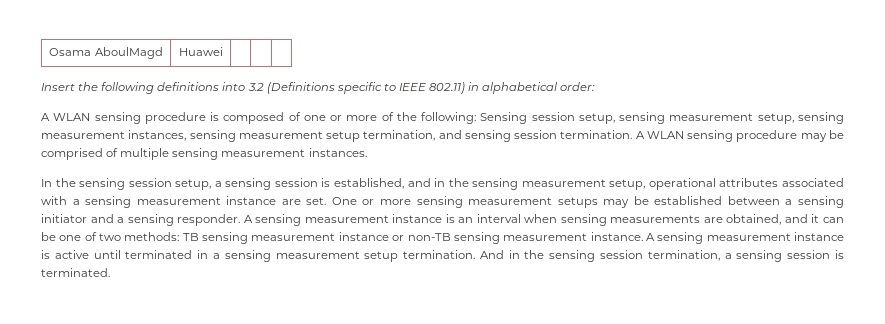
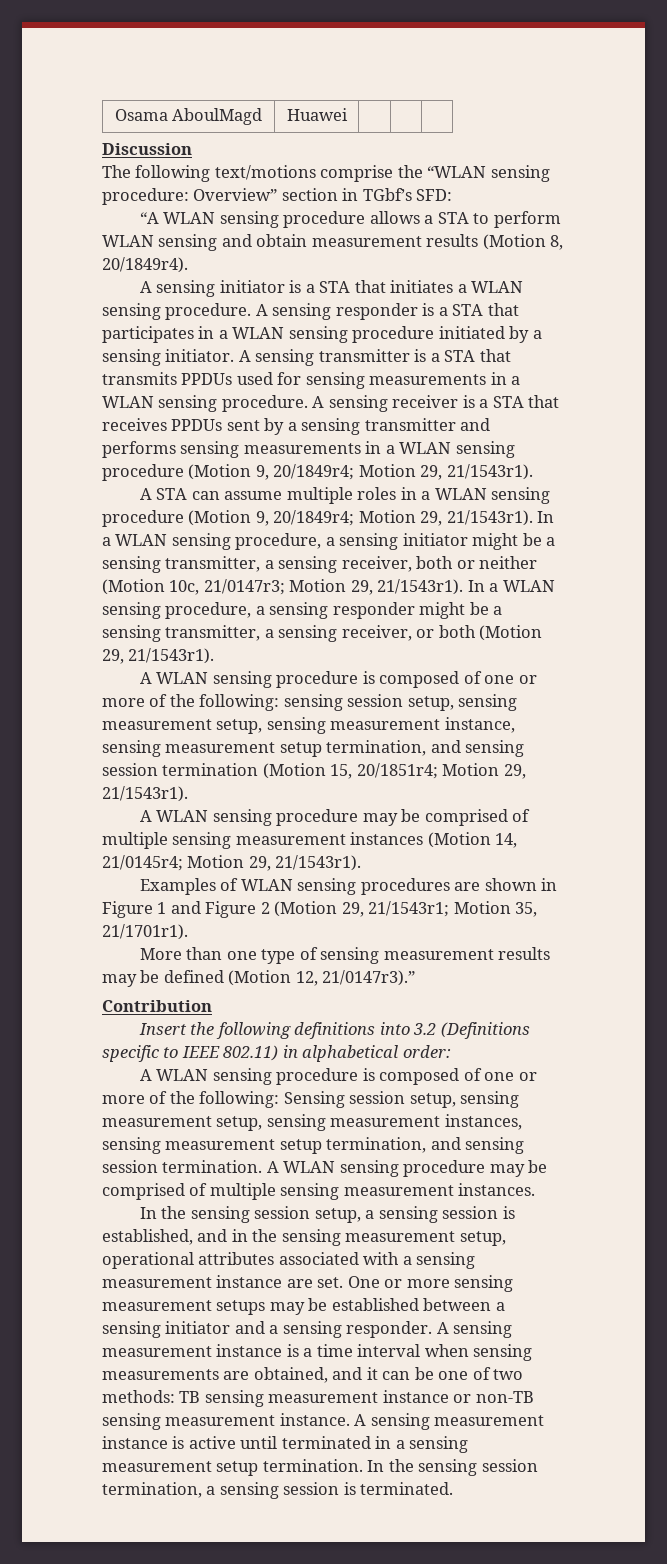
(223, 51) none -> [102,143,192,155] [102,165,550,182] [102,188,453,205] [139,211,561,228] [102,234,564,251] [102,257,188,273] [139,280,524,297] [102,303,519,320] [102,326,542,343] [102,349,511,366] [102,372,521,389] [102,395,560,412] [102,418,491,435] [102,441,515,458] [102,464,533,481] [139,487,551,504] [102,510,555,527] [102,533,556,550] [102,556,538,573] [102,579,555,595] [102,602,503,619] [102,625,543,642] [102,648,215,664] [139,671,537,688] [102,694,518,711] [102,717,515,734] [102,740,525,757] [102,763,526,779] [102,786,188,802] [139,809,531,826] [102,832,518,849] [102,855,362,871] [139,878,558,895] [102,901,538,918] [102,924,188,940] [139,947,551,964] [102,970,416,987] [102,1000,212,1012] // Discussion // The following text/motions comprise the “WLAN sensing procedure: Overview” section in TGbf’s SFD: // “A WLAN sensing procedure allows a STA to perform WLAN sensing and obtain measurement results (Motion 8, 20/1849r4). // A sensing initiator is a STA that initiates a WLAN sensing procedure. A sensing responder is a STA that participates in a WLAN sensing procedure initiated by a sensing initiator. A sensing transmitter is a STA that transmits PPDUs used for sensing measurements in a WLAN sensing procedure. A sensing receiver is a STA that receives PPDUs sent by a sensing transmitter and performs sensing measurements in a WLAN sensing procedure (Motion 9, 20/1849r4; Motion 29, 21/1543r1). // A STA can assume multiple roles in a WLAN sensing procedure (Motion 9, 20/1849r4; Motion 29, 21/1543r1). In a WLAN sensing procedure, a sensing initiator might be a sensing transmitter, a sensing receiver, both or neither (Motion 10c, 21/0147r3; Motion 29, 21/1543r1). In a WLAN sensing procedure, a sensing responder might be a sensing transmitter, a sensing receiver, or both (Motion 29, 21/1543r1). // A WLAN sensing procedure is composed of one or more of the following: sensing session setup, sensing measurement setup, sensing measurement instance, sensing measurement setup termination, and sensing session termination (Motion 15, 20/1851r4; Motion 29, 21/1543r1). // A WLAN sensing procedure may be comprised of multiple sensing measurement instances (Motion 14, 21/0145r4; Motion 29, 21/1543r1). // Examples of WLAN sensing procedures are shown in Figure 1 and Figure 2 (Motion 29, 21/1543r1; Motion 35, 21/1701r1). // More than one type of sensing measurement results may be defined (Motion 12, 21/0147r3).” // Contribution
[458,217,474,223] an -> [303,1344,353,1357] a time
[479,250,520,259] And in -> [367,1460,385,1472] In

